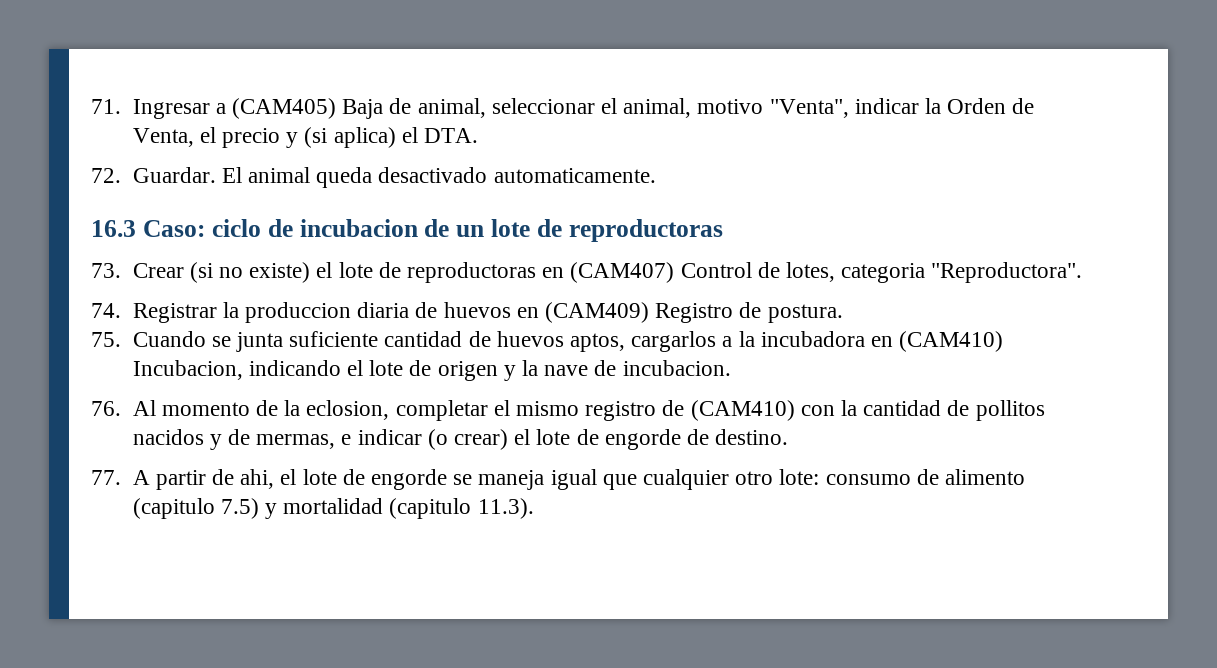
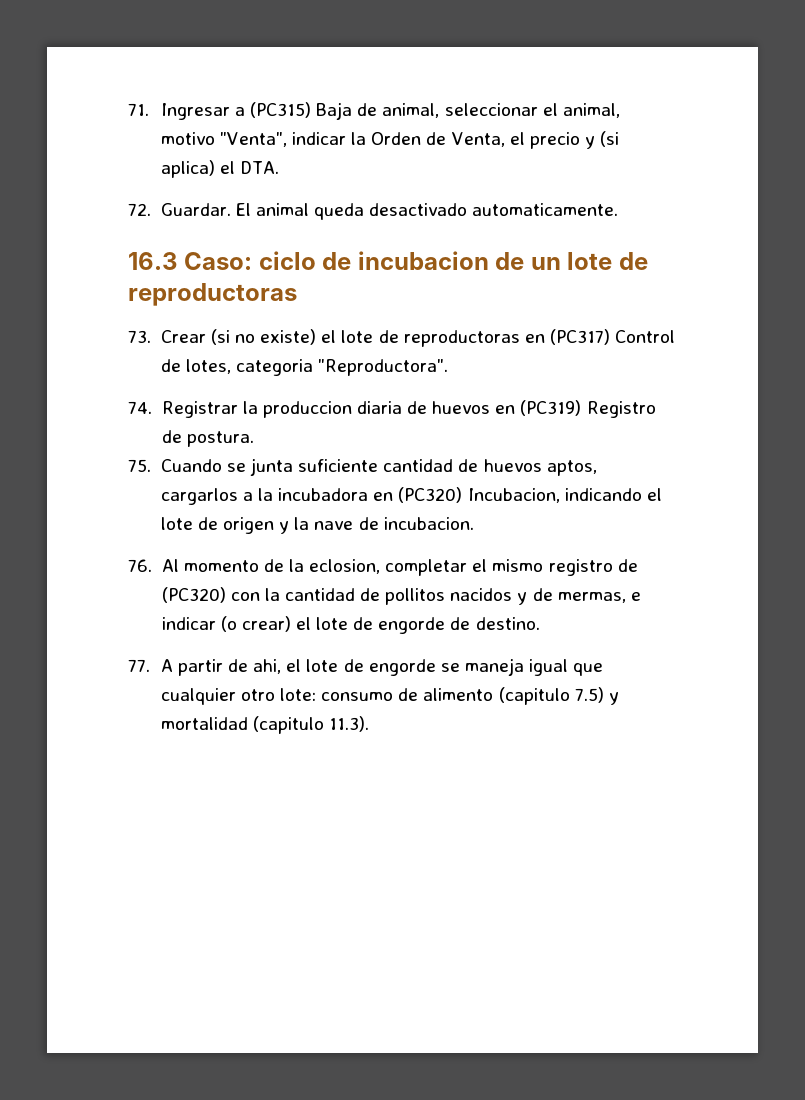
[231,98,336,119] (CAM405) -> [250,102,312,118] (PC315)
[570,262,675,283] (CAM407) -> [549,329,610,345] (PC317)
[544,302,649,323] (CAM409) -> [520,400,582,416] (PC319)
[899,331,1004,352] (CAM410) -> [398,487,463,503] (PC320)
[690,400,795,421] (CAM410) -> [161,587,226,603] (PC320)

